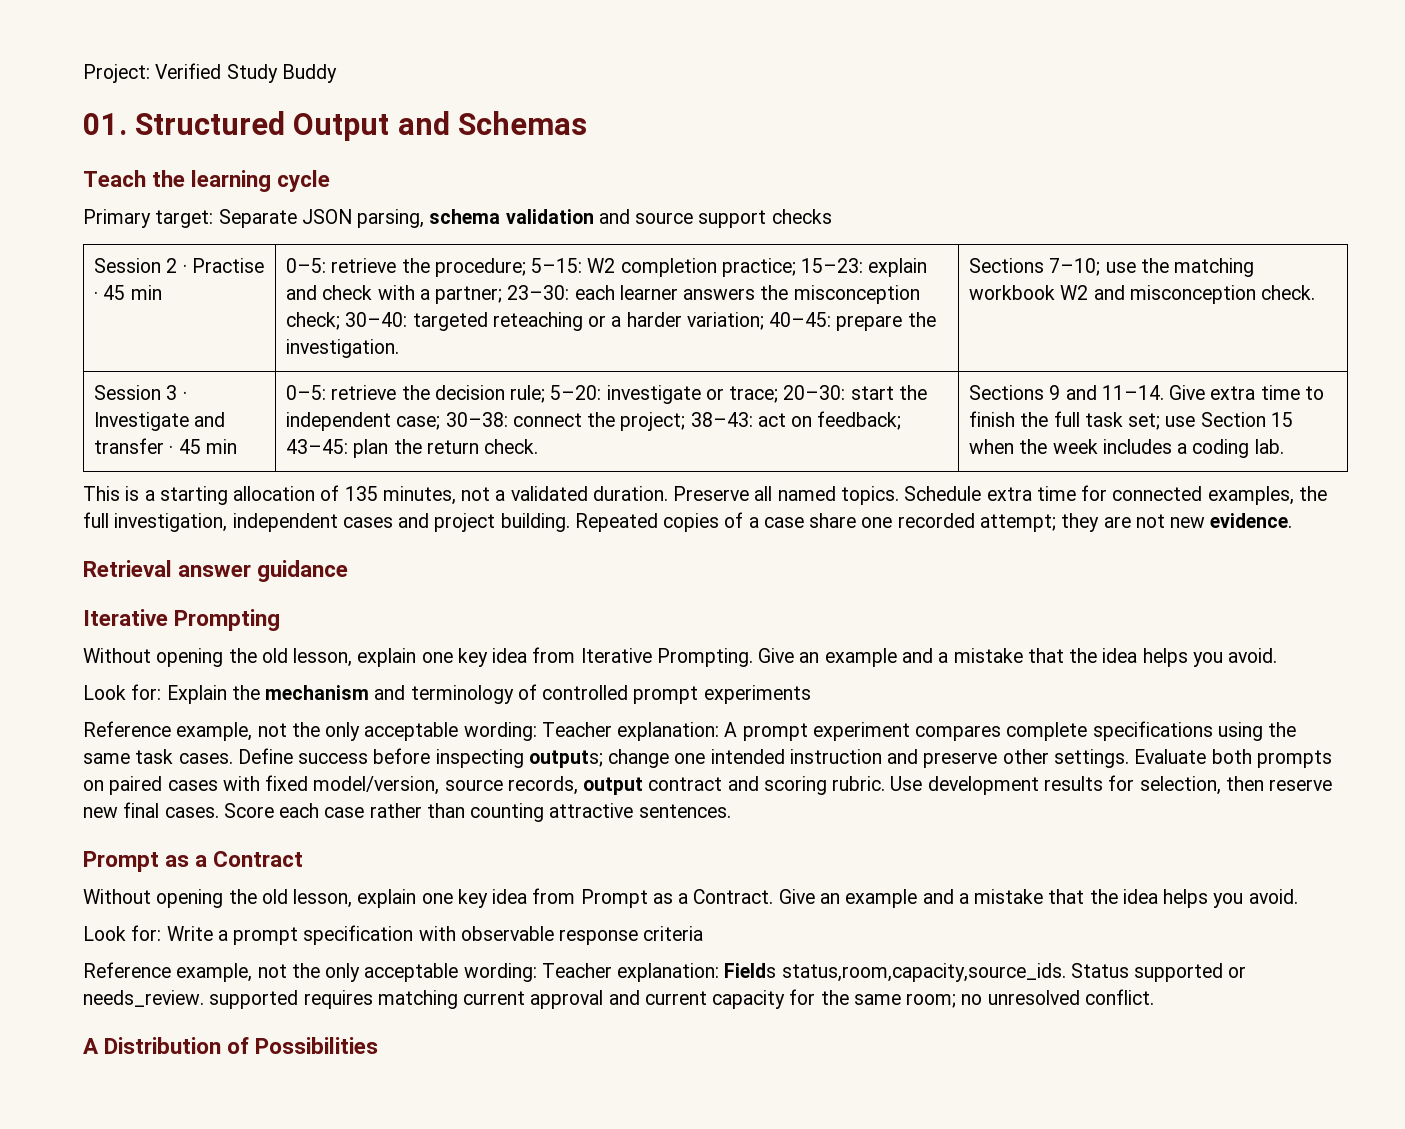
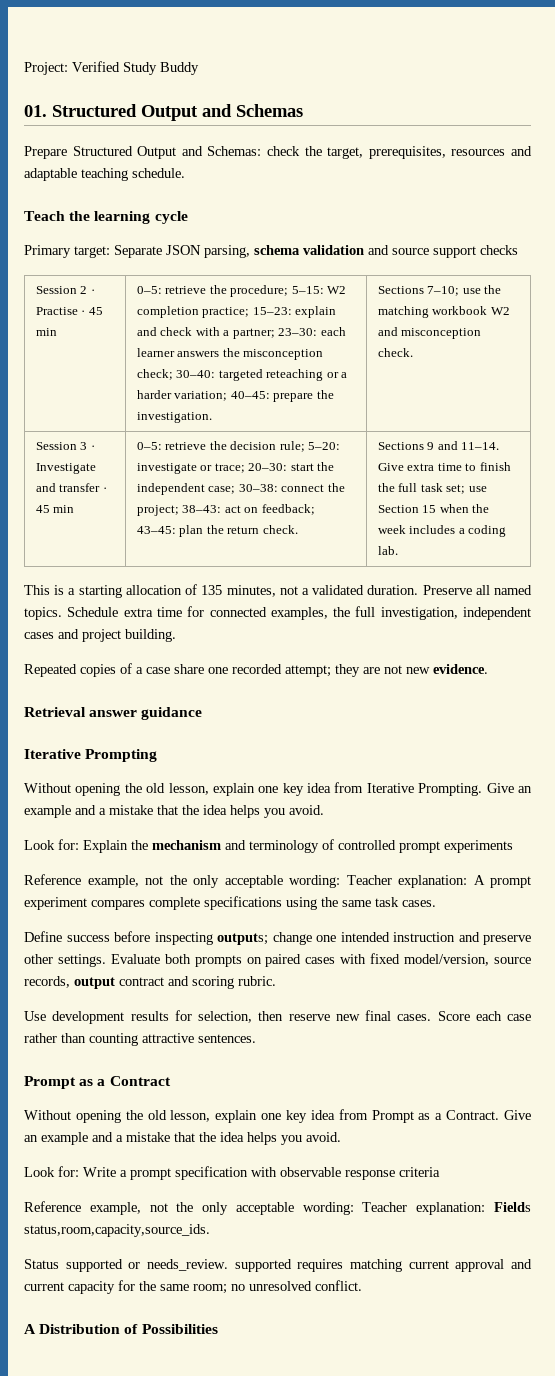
(587, 123) none -> [24,146,533,159] [24,168,185,181] // Prepare Structured Output and Schemas: check the target, prerequisites, resources and adaptable teaching schedule.
(570, 522) none -> (176, 635) //
(233, 758) none -> (436, 903) //
(886, 783) none -> (276, 981) //
(1066, 972) none -> (210, 1230) //

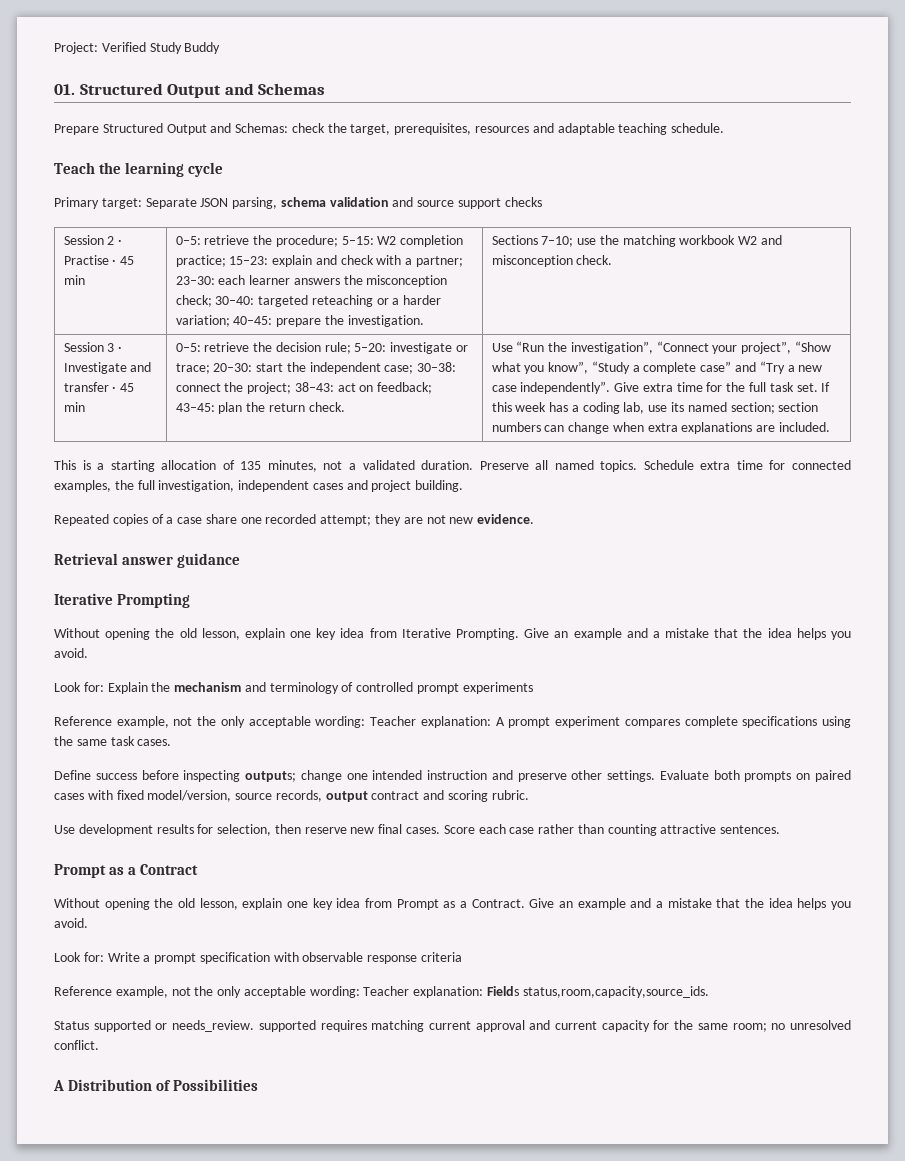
[377,441,500,450] Sections 9 and 11–14. -> [491,341,832,354] [491,361,823,374] [491,381,611,394] Use “Run the investigation”, “Connect your project”, “Show what you know”, “Study a complete case” and “Try a new case independently”.
[465,462,511,471] to finish -> [706,382,723,392] for
[446,484,487,494] [377,504,490,513] [377,525,507,537] [377,546,398,555] set; use Section 15 when the week includes a coding lab. -> [796,382,831,392] [491,402,819,414] [491,422,831,434] set. If this week has a coding lab, use its named section; section numbers can change when extra explanations are included.

